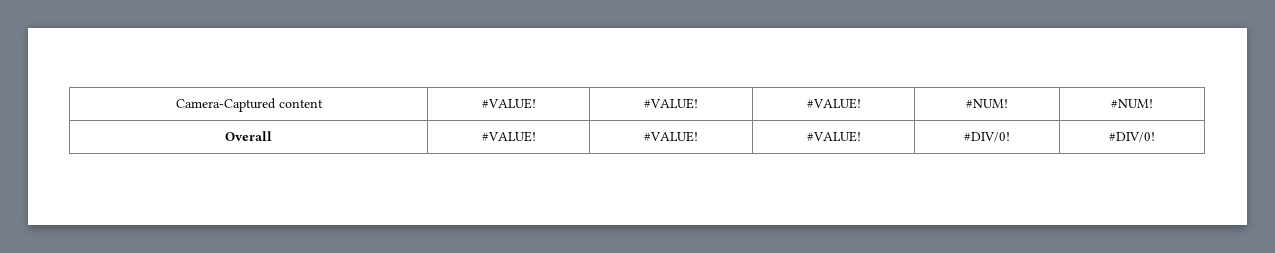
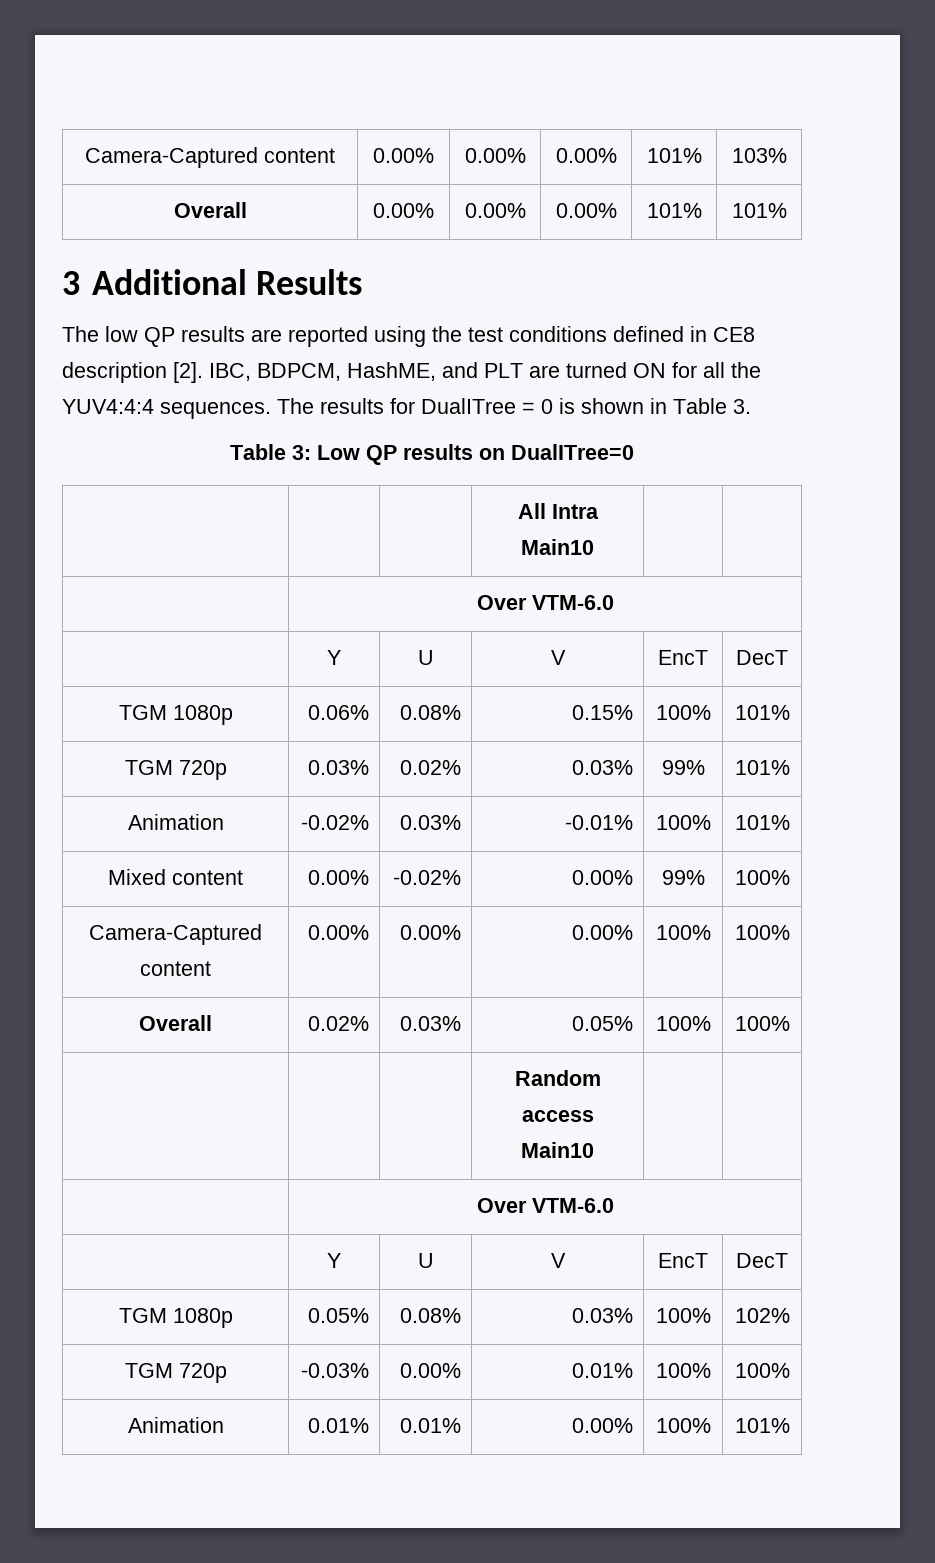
[175,98,323,112] [481,98,536,109] [644,98,698,109] [806,98,861,109] [966,99,1008,108] [1111,99,1153,108] [225,131,272,141] [481,131,536,142] [644,131,698,142] [806,131,861,142] [964,132,1010,142] [1109,132,1155,142] Camera-Captured content | #VALUE! | #VALUE! | #VALUE! | #NUM! | #NUM! // Overall | #VALUE! | #VALUE! | #VALUE! | #DIV/0! | #DIV/0! -> [85,147,335,168] [373,148,434,163] [464,148,526,163] [555,148,617,163] [646,148,702,163] [731,148,787,163] [173,202,247,218] [373,203,434,218] [464,203,526,218] [555,203,617,218] [646,203,702,218] [731,203,787,218] [62,269,363,295] [62,326,755,347] [62,362,761,383] [62,398,751,419] [230,444,634,465] [517,503,599,519] [521,539,594,555] [476,595,614,610] [327,650,341,665] [417,650,434,665] [550,650,566,665] [658,650,708,665] [736,650,788,665] [118,705,233,725] [307,705,369,720] [399,705,461,720] [571,705,633,720] [655,705,711,720] [734,705,790,720] [124,760,227,780] [307,760,369,775] [399,760,461,775] [571,760,633,775] [661,760,705,775] [734,760,790,775] [127,814,224,830] [300,815,369,830] [399,815,461,830] [564,815,633,830] [655,815,711,830] [734,815,790,830] [108,869,243,885] [307,870,369,885] [392,870,461,885] [571,870,633,885] [661,870,705,885] [734,870,790,885] [89,924,262,945] [140,961,211,976] [307,925,369,940] [399,925,461,940] [571,925,633,940] [655,925,711,940] [734,925,790,940] [139,1015,212,1031] [307,1016,369,1031] [399,1016,461,1031] [571,1016,633,1031] [655,1016,711,1031] [734,1016,790,1031] [514,1070,601,1086] [521,1110,594,1122] [521,1142,594,1158] [476,1198,614,1213] [327,1253,341,1268] [417,1253,434,1268] [550,1253,566,1268] [658,1253,708,1268] [736,1253,788,1268] [118,1308,233,1328] [307,1308,369,1323] [399,1308,461,1323] [571,1308,633,1323] [655,1308,711,1323] [734,1308,790,1323] [124,1363,227,1383] [300,1363,369,1378] [399,1363,461,1378] [571,1363,633,1378] [655,1363,711,1378] [734,1363,790,1378] [127,1417,224,1433] [307,1418,369,1433] [399,1418,461,1433] [571,1418,633,1433] [655,1418,711,1433] [734,1418,790,1433] Camera-Captured content | 0.00% | 0.00% | 0.00% | 101% | 103% // Overall | 0.00% | 0.00% | 0.00% | 101% | 101% // 3 Additional Results // The low QP results are reported using the test conditions defined in CE8 description [2]. IBC, BDPCM, HashME, and PLT are turned ON for all the YUV4:4:4 sequences. The results for DualITree = 0 is shown in Table 3. // Table 3: Low QP results on DualITree=0 // | | | All Intra Main10 | | // | Over VTM-6.0 // | Y | U | V | EncT | DecT // TGM 1080p | 0.06% | 0.08% | 0.15% | 100% | 101% // TGM 720p | 0.03% | 0.02% | 0.03% | 99% | 101% // Animation | -0.02% | 0.03% | -0.01% | 100% | 101% // Mixed content | 0.00% | -0.02% | 0.00% | 99% | 100% // Camera-Captured content | 0.00% | 0.00% | 0.00% | 100% | 100% // Overall | 0.02% | 0.03% | 0.05% | 100% | 100% // | | | Random access Main10 | | // | Over VTM-6.0 // | Y | U | V | EncT | DecT // TGM 1080p | 0.05% | 0.08% | 0.03% | 100% | 102% // TGM 720p | -0.03% | 0.00% | 0.01% | 100% | 100% // Animation | 0.01% | 0.01% | 0.00% | 100% | 101%

